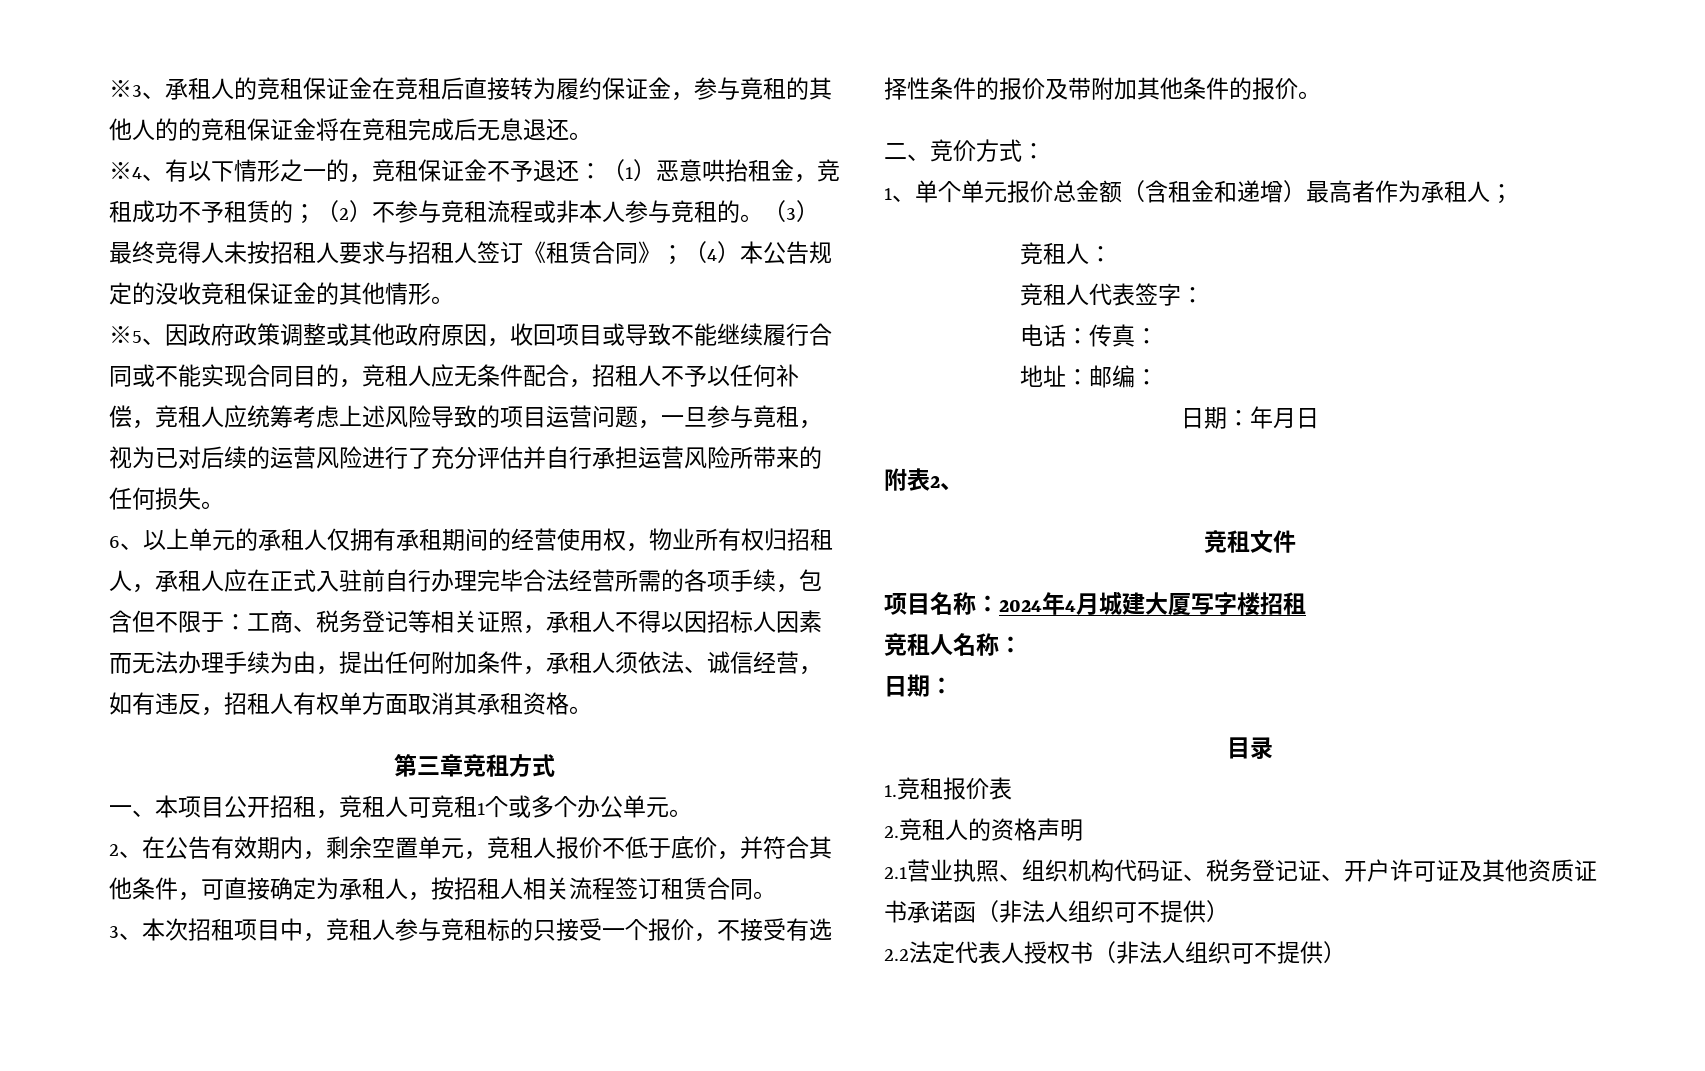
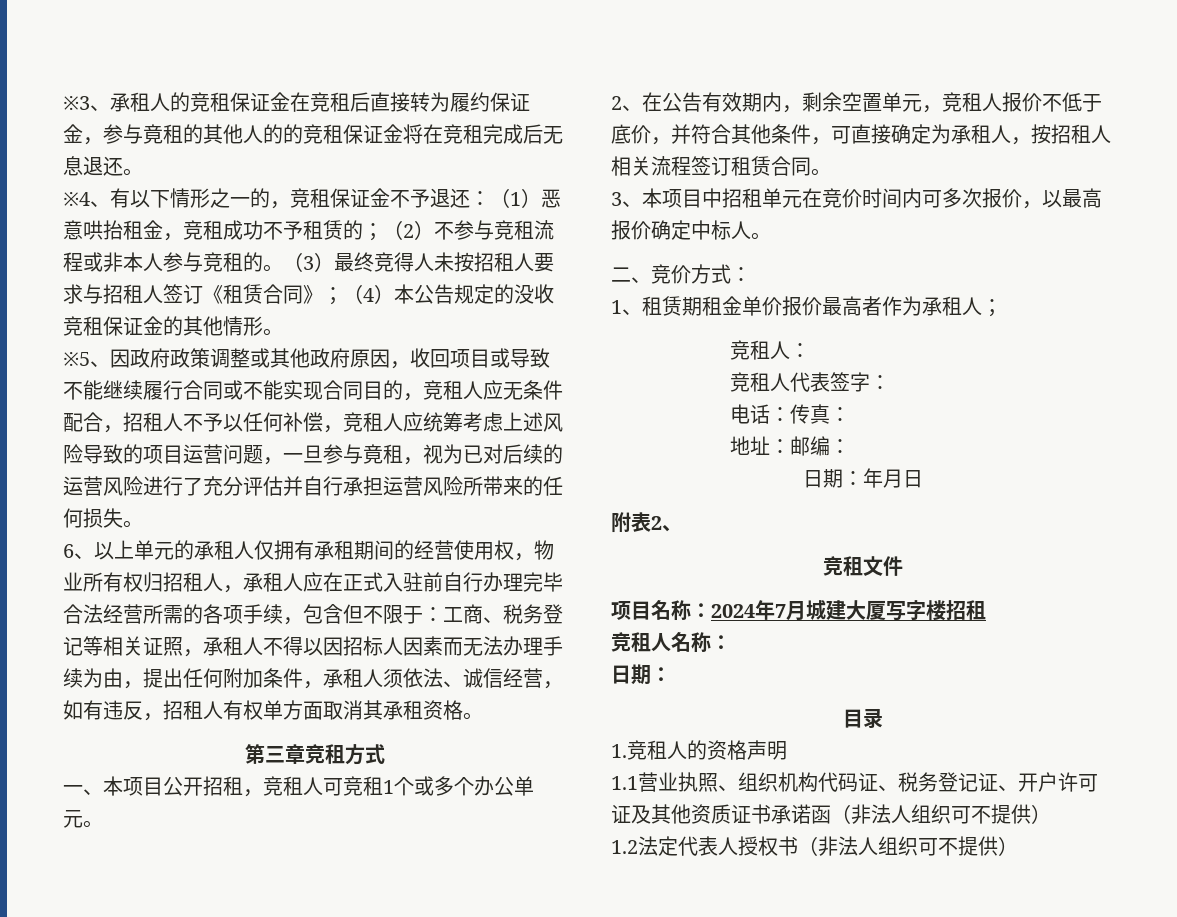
[165,918,832,942] [884,77,1298,100] 次招租项目中，竞租人参与竞租标的只接受一个报价，不接受有选择性条件的报价及带附加其他条件的报价 -> [662,188,1102,209] [611,220,751,240] 项目中招租单元在竞价时间内可多次报价，以最高报价确定中标人
[915,180,1306,203] 单个单元报价总金额（含租金和递增） -> [642,296,822,316] 租赁期租金单价报价
[1065,600,1076,612] 4 -> [775,604,786,618] 7
[943,777,1012,800] [884,818,945,841] 报价表 // 2.竞租 -> (667, 750) none
[884,867,907,879] 2.1 -> [611,776,638,790] 1.1
[884,949,909,961] 2.2 -> [611,840,638,854] 1.2

